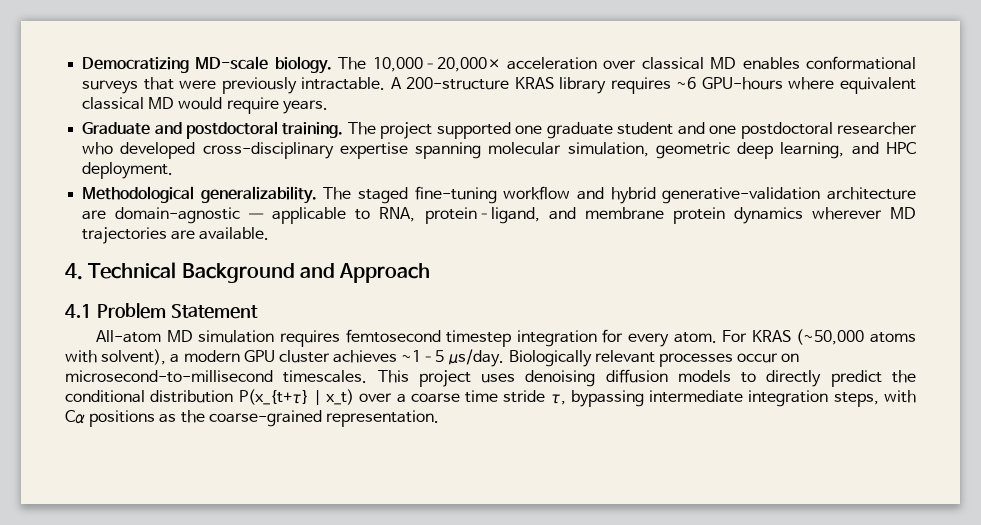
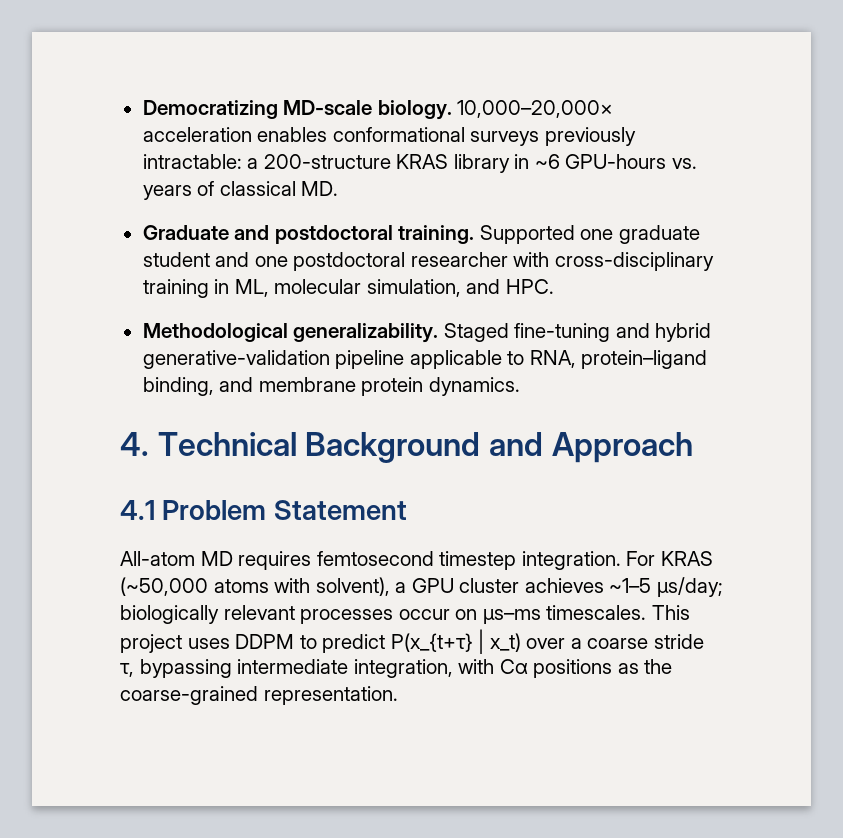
[338,57,367,70] The -> (452, 110) none
[603,56,916,70] [82,77,402,94] over classical MD enables conformational surveys that were previously intractable. A -> [257,127,636,146] [142,154,259,169] enables conformational surveys previously intractable: a
[610,77,671,94] requires -> [514,154,530,169] in
[788,77,916,94] [82,97,328,114] where equivalent classical MD would require years. -> [671,158,697,169] [142,181,339,200] vs. years of classical MD.
[347,122,511,139] The project supported -> [479,225,575,244] Supported
[82,142,916,159] [82,162,174,179] [82,186,917,204] [82,207,265,224] who developed cross-disciplinary expertise spanning molecular simulation, geometric deep learning, and HPC deployment. // Methodological generalizability. The staged fine-tuning workflow and hybrid generative-validation architecture are domain-agnostic — -> [513,252,714,271] [142,279,554,298] [142,323,712,343] [142,350,405,369] with cross-disciplinary training in ML, molecular simulation, and HPC. // Methodological generalizability. Staged fine-tuning and hybrid generative-validation pipeline
[424,207,540,224] protein–ligand, -> [581,350,708,369] [142,377,214,396] protein–ligand binding,
[733,207,916,224] [82,227,270,244] dynamics wherever MD trajectories are available. -> [428,377,520,396] dynamics.
[198,330,275,343] simulation -> (233, 558) none
[516,329,717,347] integration for every atom. -> [521,551,621,570] integration.
[183,350,240,362] modern -> (407, 587) none
[448,349,592,367] μs/day. Biologically -> [656,577,723,598] [120,605,219,624] μs/day; biologically
[65,370,273,383] microsecond-to-millisecond -> [482,609,541,625] μs–ms
[525,369,916,387] [65,390,234,403] denoising diffusion models to directly predict the conditional distribution -> [235,634,386,653] DDPM to predict
[465,390,499,403] time -> (649, 643) none
[748,390,879,407] integration steps, -> [353,659,453,678] integration,

